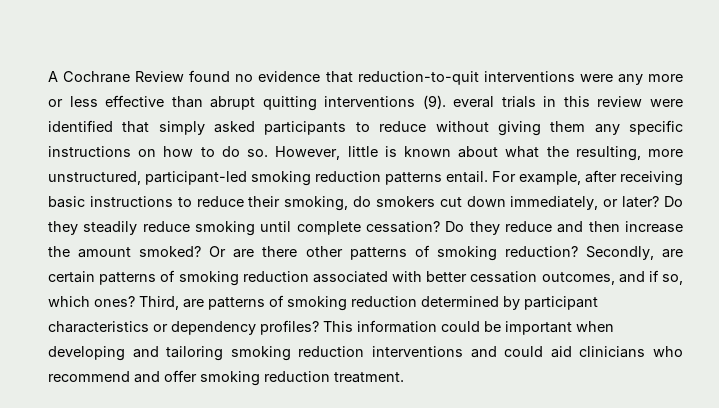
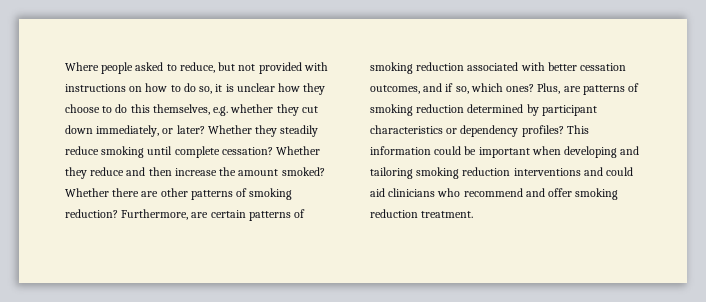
[48,70,684,85] [48,95,684,111] [48,120,684,136] A Cochrane Review found no evidence that reduction-to-quit interventions were any more or less effective than abrupt quitting interventions (9). everal trials in this review were identified that simply asked participants to reduce without giving them any specific -> [65,62,328,74] Where people asked to reduce, but not provided with
[247,146,683,161] [48,170,683,186] [48,196,435,211] so. However, little is known about what the resulting, more unstructured, participant-led smoking reduction patterns entail. For example, after receiving basic instructions to reduce their smoking, do smokers -> [199,83,326,95] [65,104,299,116] so, it is unclear how they choose to do this themselves, e.g. whether they
[664,196,683,207] Do -> [207,125,252,134] Whether
[445,221,465,232] Do -> [276,146,321,155] Whether
[209,246,298,258] Or are there -> [65,188,159,197] Whether there are
[585,246,654,260] Secondly, -> [121,209,189,220] Furthermore,
[139,296,179,310] Third, -> [537,83,561,94] Plus,

